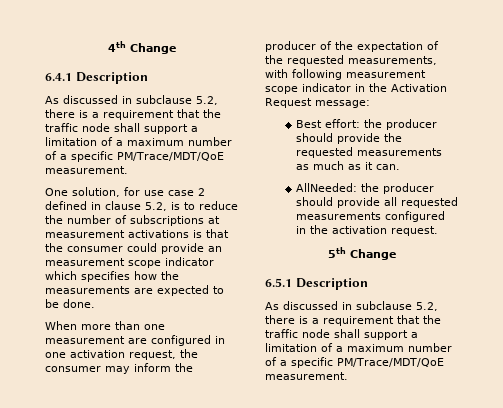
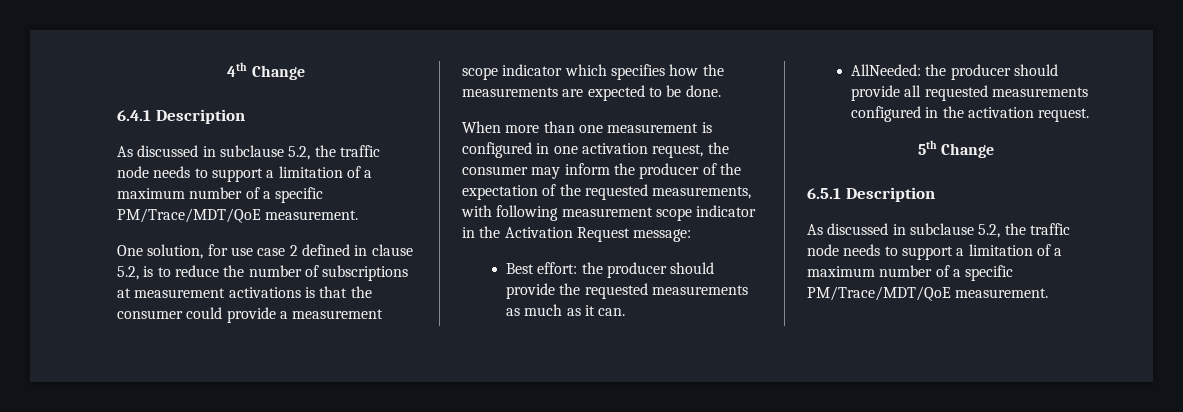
[45,109,221,120] [45,123,140,132] there is a requirement that the traffic node shall -> [314,145,380,157] [117,166,208,178] the traffic node needs to
[208,246,222,252] an -> [279,311,288,319] a
[128,338,147,344] are -> [701,122,712,133] is
[265,315,441,326] [265,329,360,338] there is a requirement that the traffic node shall -> [1004,223,1070,235] [807,244,898,256] the traffic node needs to

